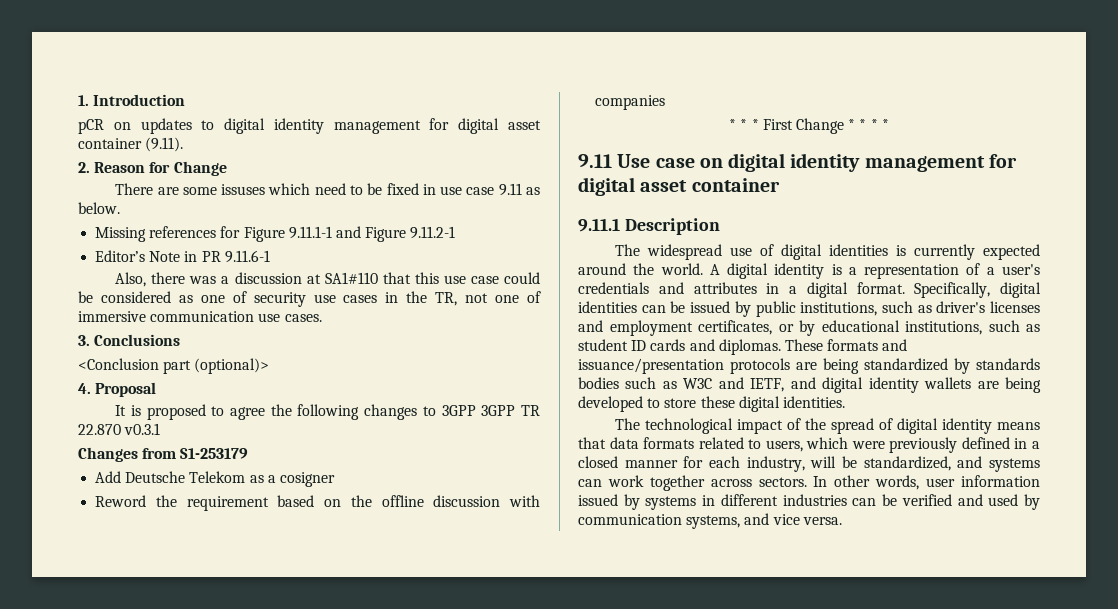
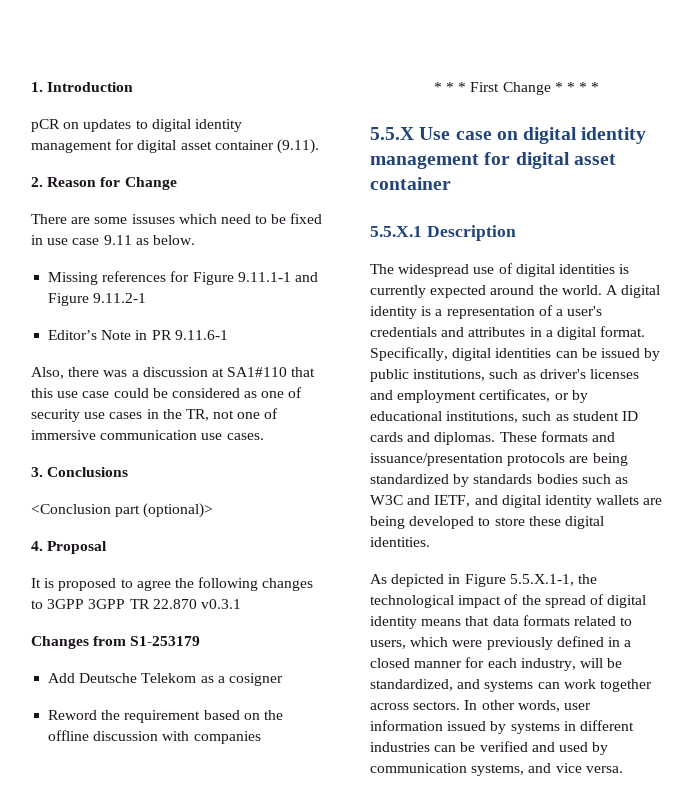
[578,154,612,168] 9.11 -> [370,127,414,140] 5.5.X
[578,218,620,232] 9.11.1 -> [370,226,422,237] 5.5.X.1
[615,418,641,430] The -> [370,574,597,587] As depicted in Figure 5.5.X.1-1, the

